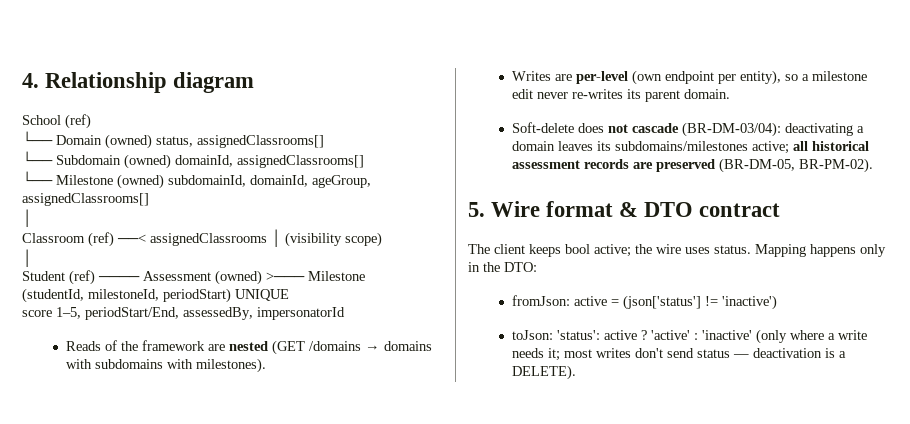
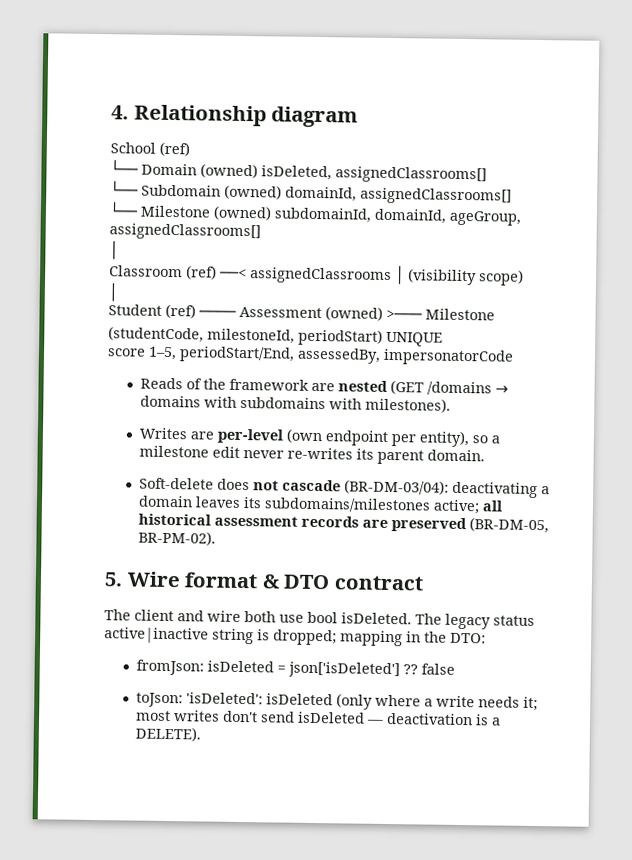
[156,136,193,147] status, -> [261,165,332,181] isDeleted,
[22,288,84,303] (studentId, -> [108,326,204,343] (studentCode,
[257,307,345,320] impersonatorId -> [383,348,514,366] impersonatorCode
[529,244,886,257] [468,262,537,272] [511,295,777,310] [511,330,752,340] keeps bool active; the wire uses status. Mapping happens only in the DTO: // fromJson: active = (json['status'] != 'inactive') // toJson: 'status': active ? 'active' : 'inactive' -> [177,610,535,630] [104,627,486,647] [135,659,455,679] [135,692,333,708] and wire both use bool isDeleted. The legacy status active|inactive string is dropped; mapping in the DTO: // fromJson: isDeleted = json['isDeleted'] ?? false // toJson: 'isDeleted': isDeleted
[696,349,730,358] status -> [297,711,365,724] isDeleted

